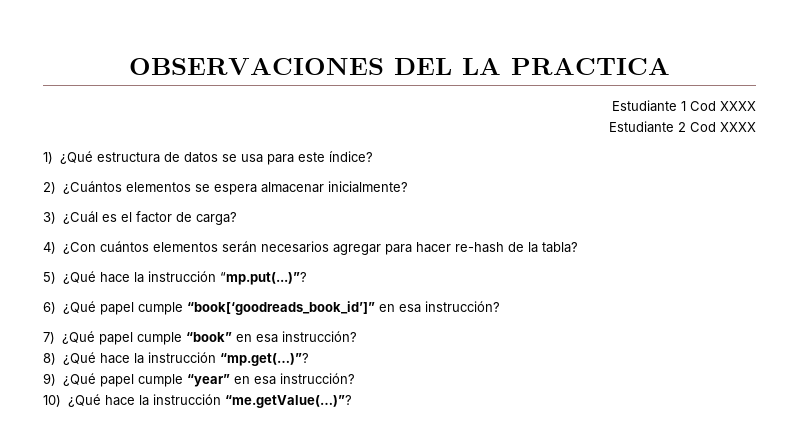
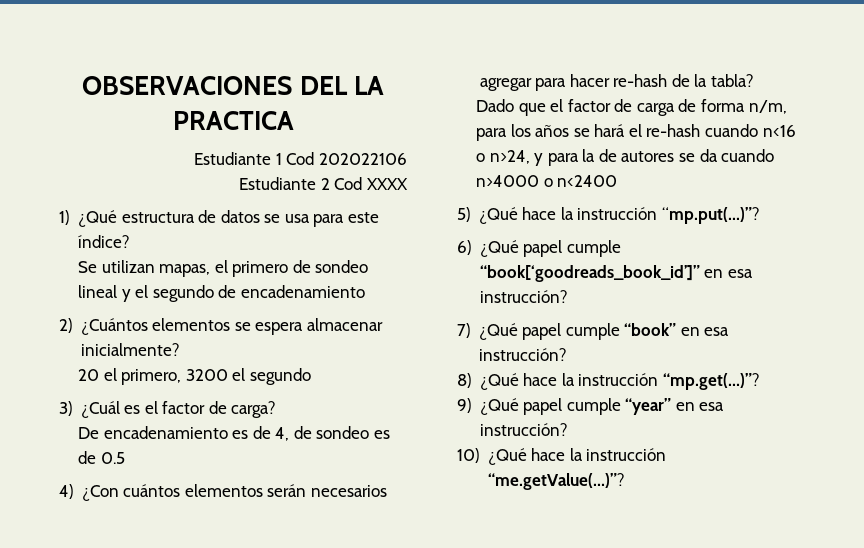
[720,101,756,111] XXXX -> [319,153,407,165] 202022106
(373, 156) none -> [77,260,369,277] [77,285,365,302] // Se utilizan mapas, el primero de sondeo lineal y el segundo de encadenamiento
(408, 187) none -> [77,368,311,385] // 20 el primero, 3200 el segundo
(237, 218) none -> [77,426,391,441] [77,451,125,464] // De encadenamiento es de 4, de sondeo es de 0.5
(578, 247) none -> [475,99,787,116] [475,124,796,141] [475,149,775,166] [475,175,618,187] // Dado que el factor de carga de forma n/m, para los años se hará el re-hash cuando n<16 o n>24, y para la de autores se da cuando n>4000 o n<2400

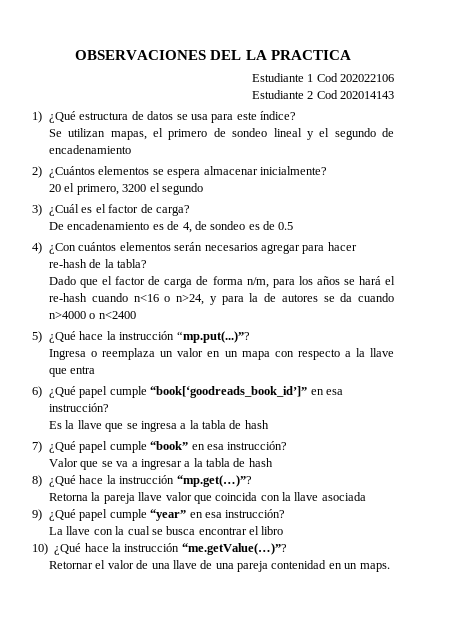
[366,178,408,190] XXXX -> [340,91,394,99] 202014143
(760, 215) none -> [49,348,395,360] [49,366,96,377] // Ingresa o reemplaza un valor en un mapa con respecto a la llave que entra
(568, 296) none -> [49,420,269,432] // Es la llave que se ingresa a la tabla de hash
(567, 354) none -> [49,458,273,470] // Valor que se va a ingresar a la tabla de hash
(760, 381) none -> [49,492,366,504] // Retorna la pareja llave valor que coincida con la llave asociada
(568, 429) none -> [49,526,284,535] // La llave con la cual se busca encontrar el libro
(625, 481) none -> [49,560,390,572] // Retornar el valor de una llave de una pareja contenidad en un maps.

